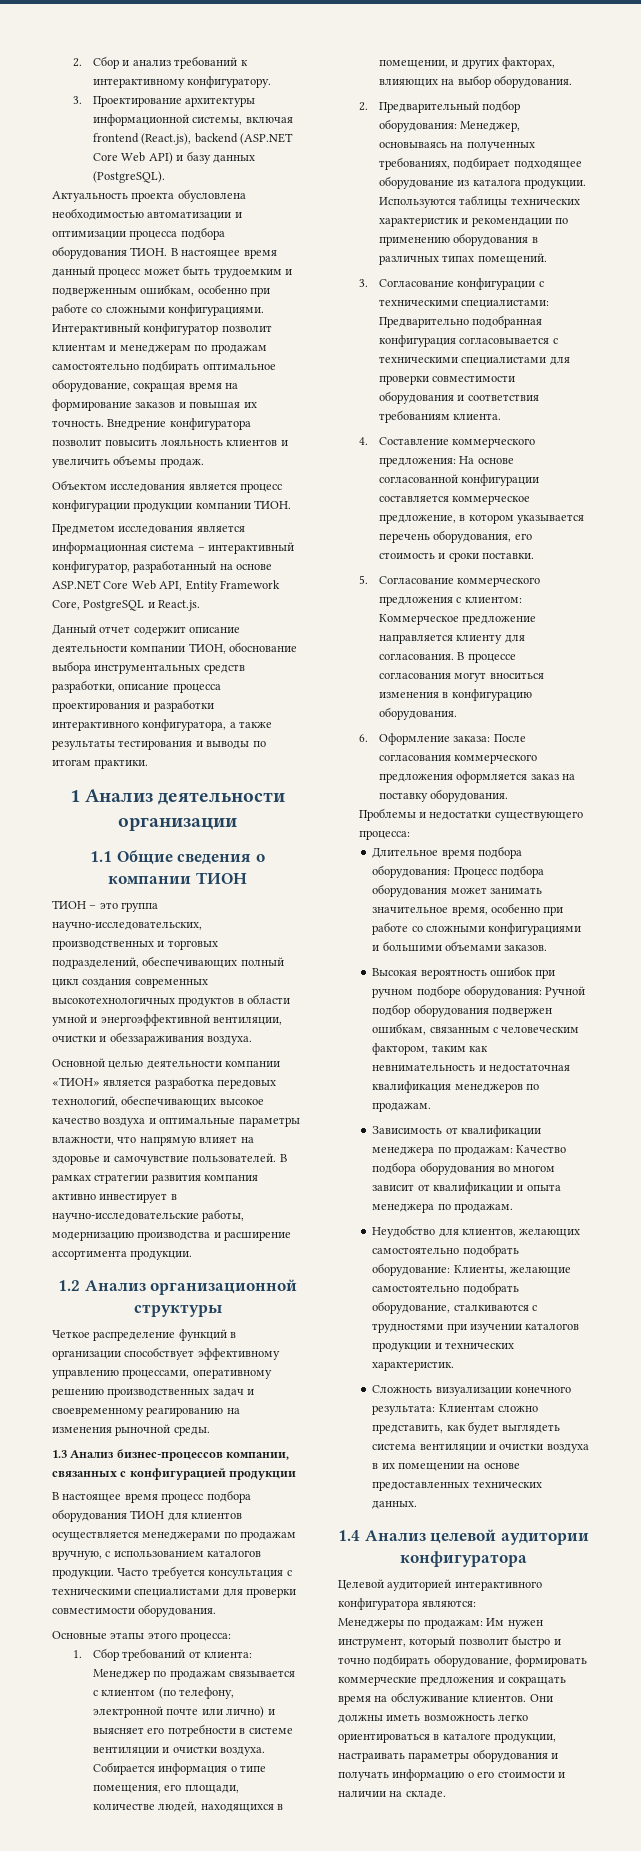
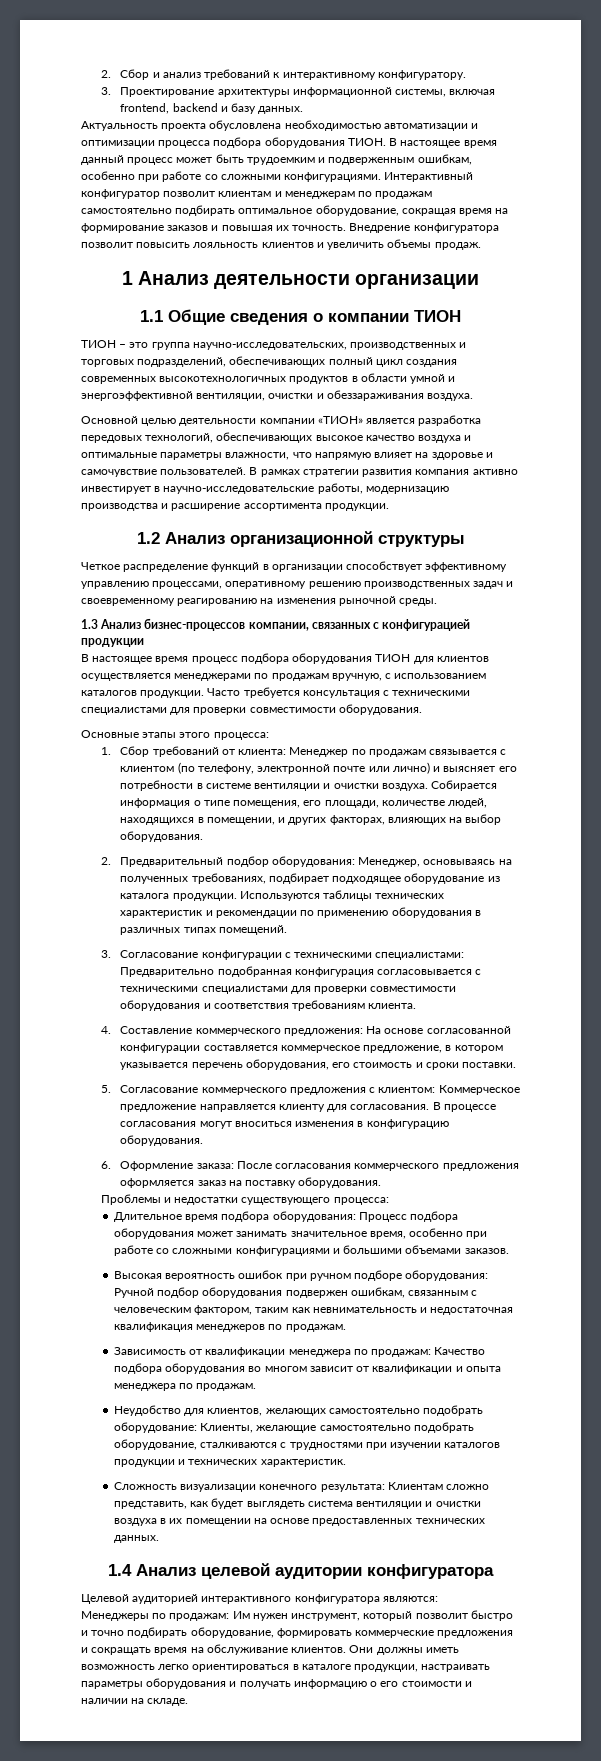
[93,133,294,145] [93,151,255,164] [93,171,166,183] frontend (React.js), backend (ASP.NET Core Web API) и базу данных (PostgreSQL). -> [120,103,304,114] frontend, backend и базу данных.
[52,480,283,493] [52,500,292,512] [52,524,245,535] [52,542,295,554] [52,560,273,573] [52,580,280,592] [52,600,201,611] [52,624,241,636] [52,642,298,654] [52,661,245,674] [52,680,221,693] [52,699,214,712] [52,719,273,731] [52,740,266,750] [52,759,149,769] // Объектом исследования является процесс конфигурации продукции компании ТИОН. // Предметом исследования является информационная система – интерактивный конфигуратор, разработанный на основе ASP.NET Core Web API, Entity Framework Core, PostgreSQL и React.js. // Данный отчет содержит описание деятельности компании ТИОН, обоснование выбора инструментальных средств разработки, описание процесса проектирования и разработки интерактивного конфигуратора, а также результаты тестирования и выводы по итогам практики. -> (481, 246) none

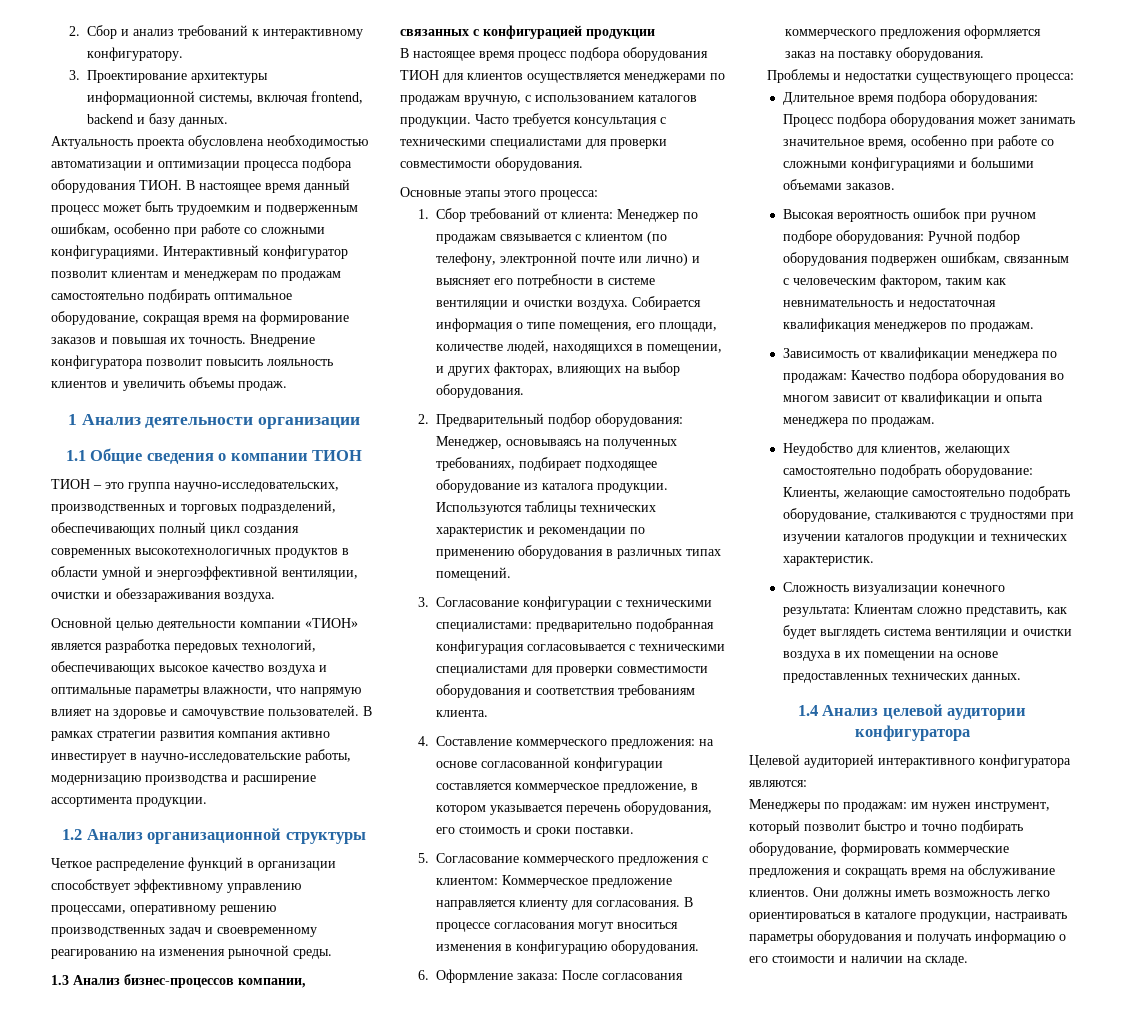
[120,967,215,977] Предварительно -> [536,622,633,632] предварительно
[366,1026,382,1034] На -> [699,739,715,746] на
[232,1611,250,1619] Им -> [911,802,928,809] им

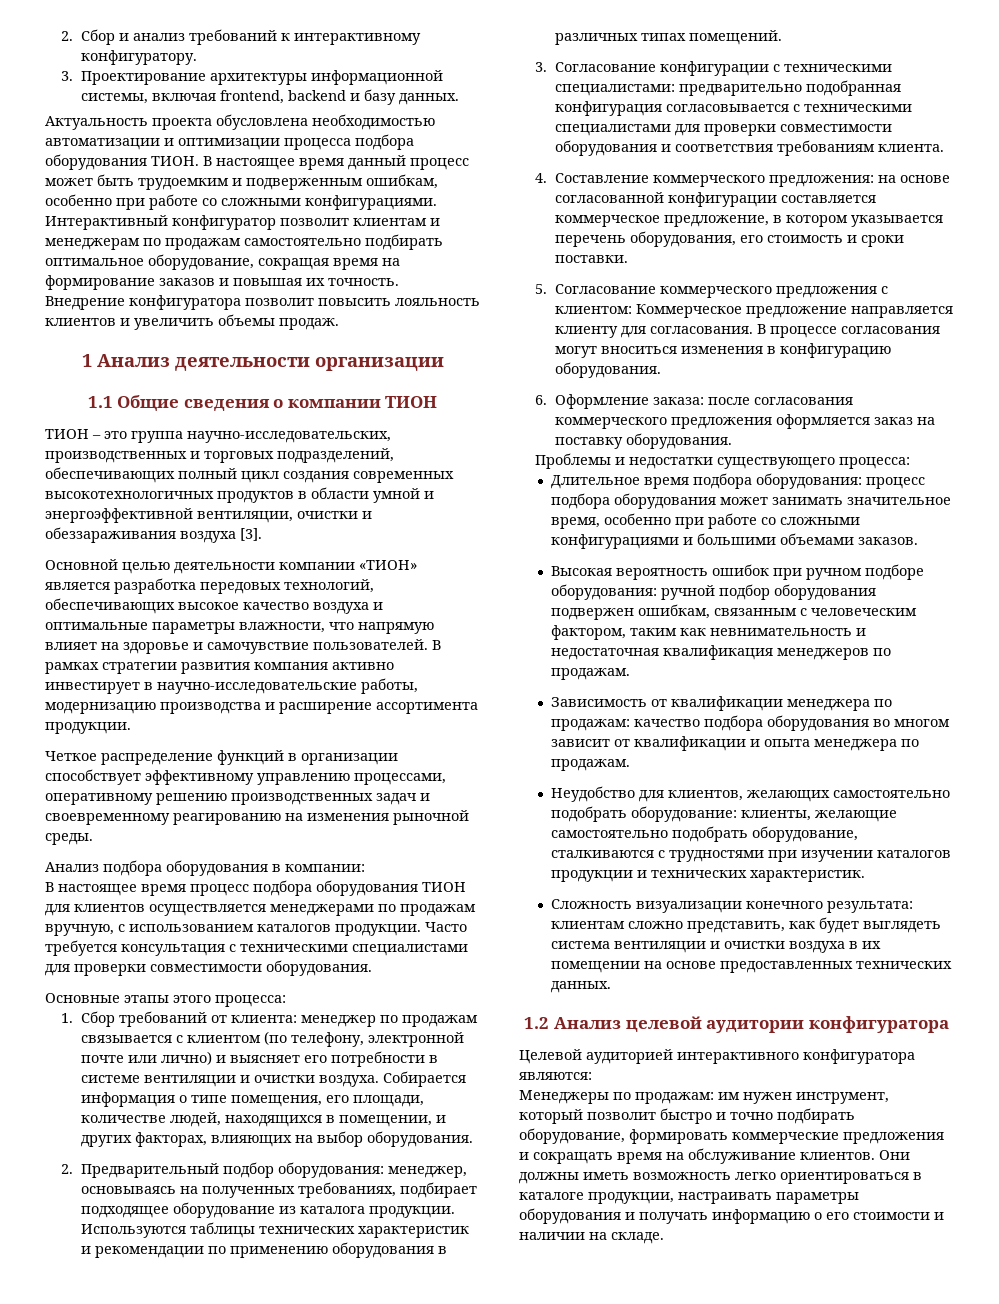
[224,592,275,602] воздуха. -> [180,528,262,543] воздуха [3].
[62,828,366,844] // 1.2 Анализ организационной структуры -> (131, 728) none
[51,974,306,988] [400,25,655,39] 1.3 Анализ бизнес-процессов компании, связанных с конфигурацией продукции -> [45,860,365,876] Анализ подбора оборудования в компании:
[617,209,680,222] Менеджер -> [300,1015,376,1027] менеджер
[436,436,503,449] Менеджер, -> [387,1166,467,1178] менеджер,
[562,970,599,980] После -> [707,397,750,405] после
[782,114,833,127] Процесс -> [866,477,926,489] процесс
[927,230,973,244] Ручной -> [661,585,716,600] ручной
[850,370,905,380] Качество -> [634,719,701,727] качество
[782,487,840,499] Клиенты, -> [741,810,812,821] клиенты,
[853,604,913,614] Клиентам -> [551,921,626,929] клиентам
[797,705,818,716] 1.4 -> [524,1017,550,1029] 1.2

